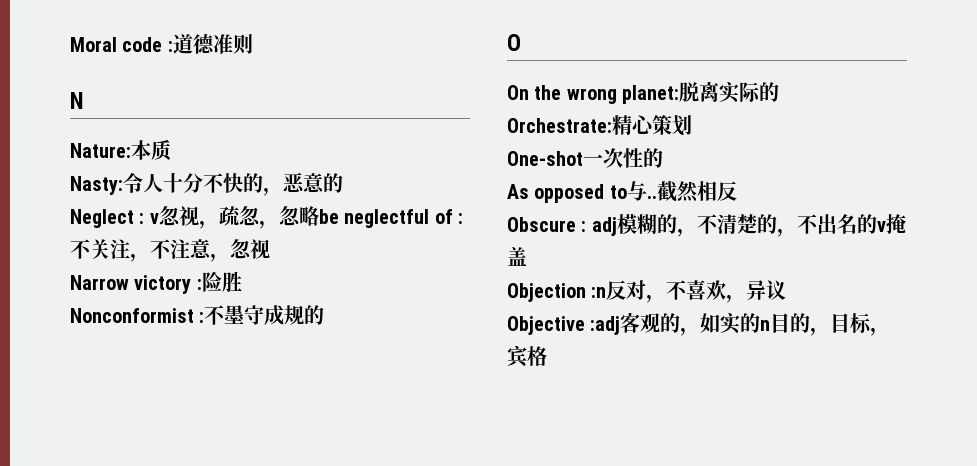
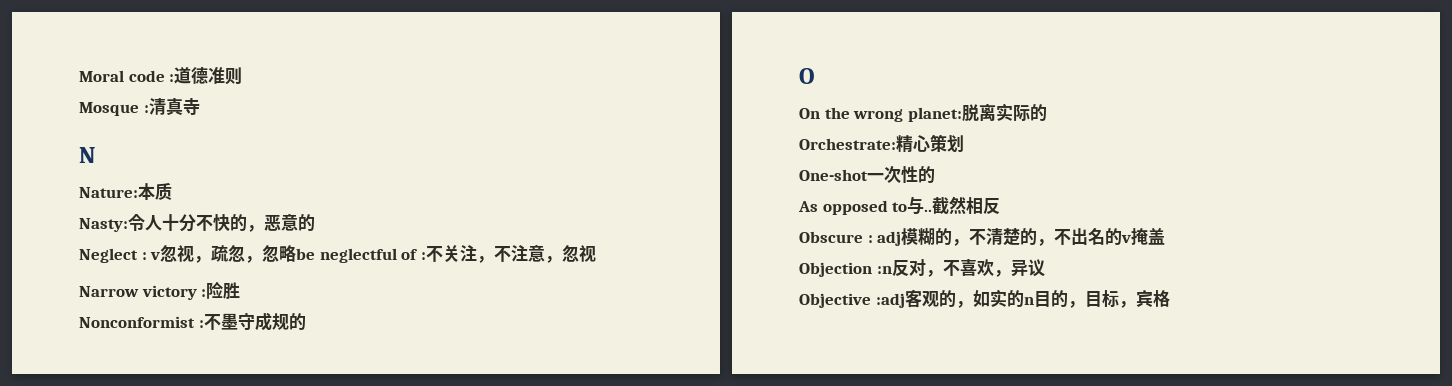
(253, 44) none -> [79,98,200,116] // Mosque :清真寺

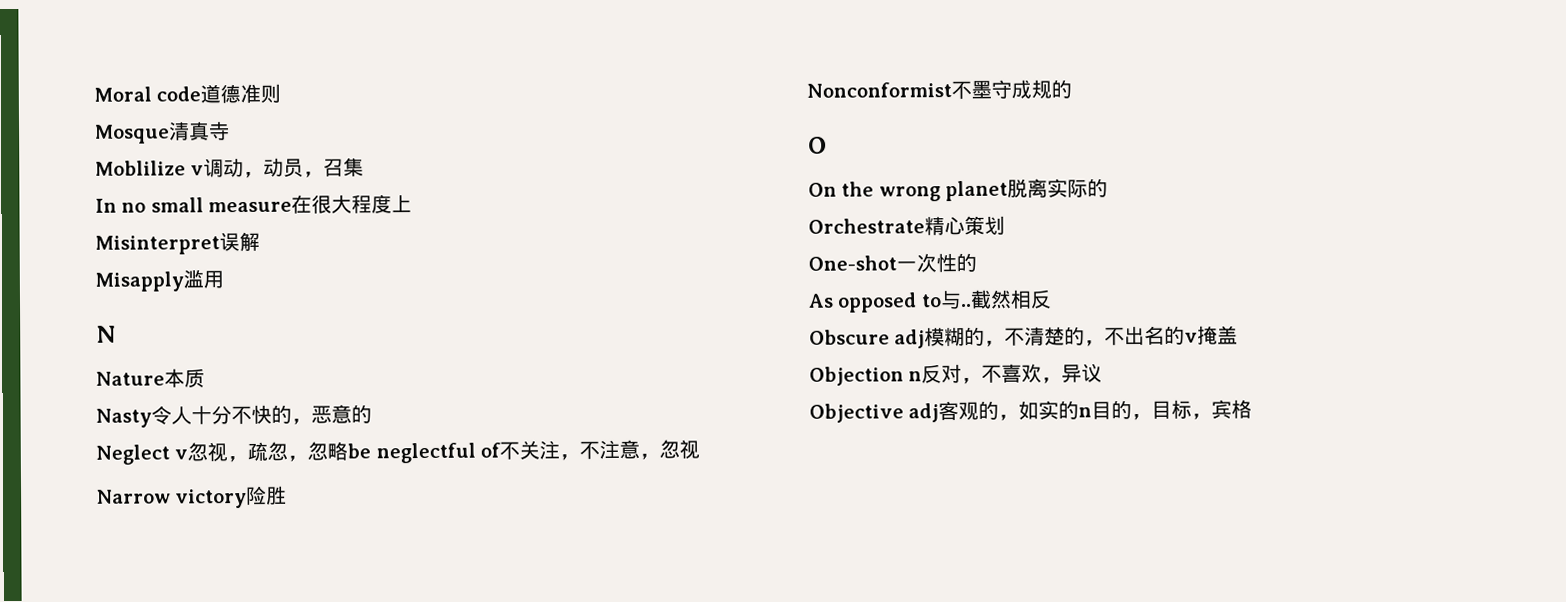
[169,74,175,82] : -> (202, 94) none
[143,105,149,113] : -> (170, 134) none
(200, 106) none -> [95,157,365,179] [95,194,413,214] [95,231,260,255] [95,269,224,292] // Moblilize v调动，动员，召集 // In no small measure在很大程度上 // Misinterpret误解 // Misapply滥用
[79,187,138,198] Nature: -> [96,371,165,386] Nature
[79,218,128,232] Nasty: -> [96,408,152,428] Nasty
[141,252,147,260] : -> (170, 454) none
[420,252,426,260] : -> (502, 450) none
[201,289,207,297] : -> (248, 498) none
[198,320,204,328] : -> (952, 90) none
[907,107,962,122] planet: -> [945,180,1009,202] planet
[799,138,896,150] Orchestrate: -> [808,218,925,234] Orchestrate
[867,235,873,243] : -> (890, 337) none
[876,266,892,274] :n -> [908,371,923,382] n
[875,293,905,308] :adj -> [908,403,940,423] adj

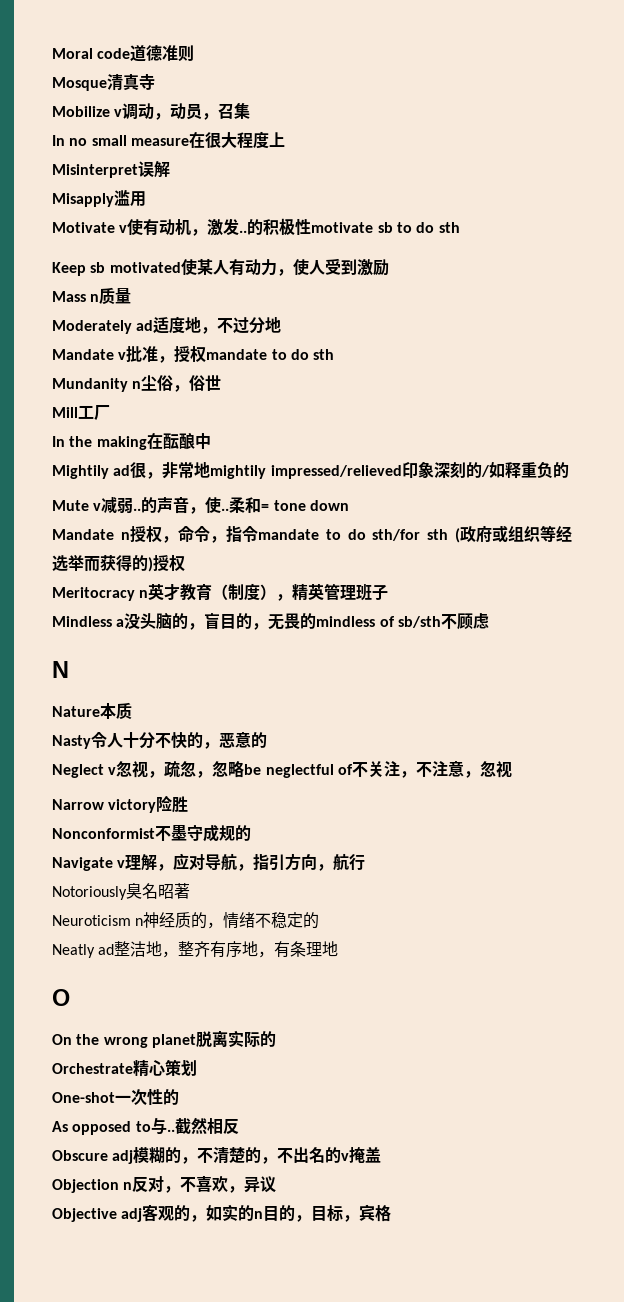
[95,160,186,176] Moblilize -> [52,106,110,117] Mobilize
(224, 279) none -> [52,218,460,236] [52,258,389,276] [52,287,132,304] [52,316,282,334] [52,345,335,363] [52,375,222,392] [52,405,110,420] [52,432,211,450] [52,461,569,479] [52,497,349,514] [52,525,572,543] [52,554,185,572] [52,583,389,601] [52,612,489,630] // Motivate v使有动机，激发..的积极性motivate sb to do sth // Keep sb motivated使某人有动力，使人受到激励 // Mass n质量 // Moderately ad适度地，不过分地 // Mandate v批准，授权mandate to do sth // Mundanity n尘俗，俗世 // Mill工厂 // In the making在酝酿中 // Mightily ad很，非常地mightily impressed/relieved印象深刻的/如释重负的 // Mute v减弱..的声音，使..柔和= tone down // Mandate n授权，命令，指令mandate to do sth/for sth (政府或组织等经选举而获得的)授权 // Meritocracy n英才教育（制度），精英管理班子 // Mindless a没头脑的，盲目的，无畏的mindless of sb/sth不顾虑
(1072, 89) none -> [52,853,366,871] [52,883,190,900] [52,912,320,929] [52,941,339,958] // Navigate v理解，应对导航，指引方向，航行 // Notoriously臭名昭著 // Neuroticism n神经质的，情绪不稳定的 // Neatly ad整洁地，整齐有序地，有条理地

